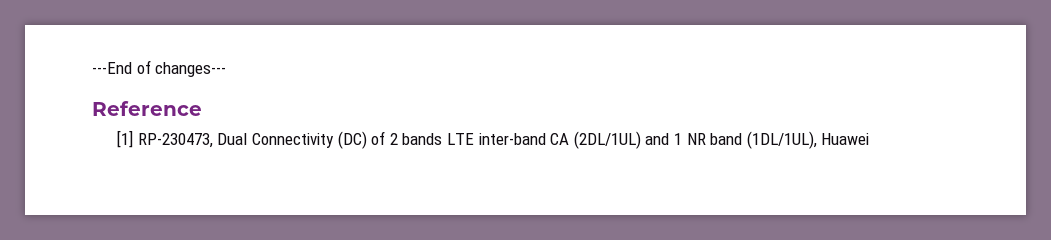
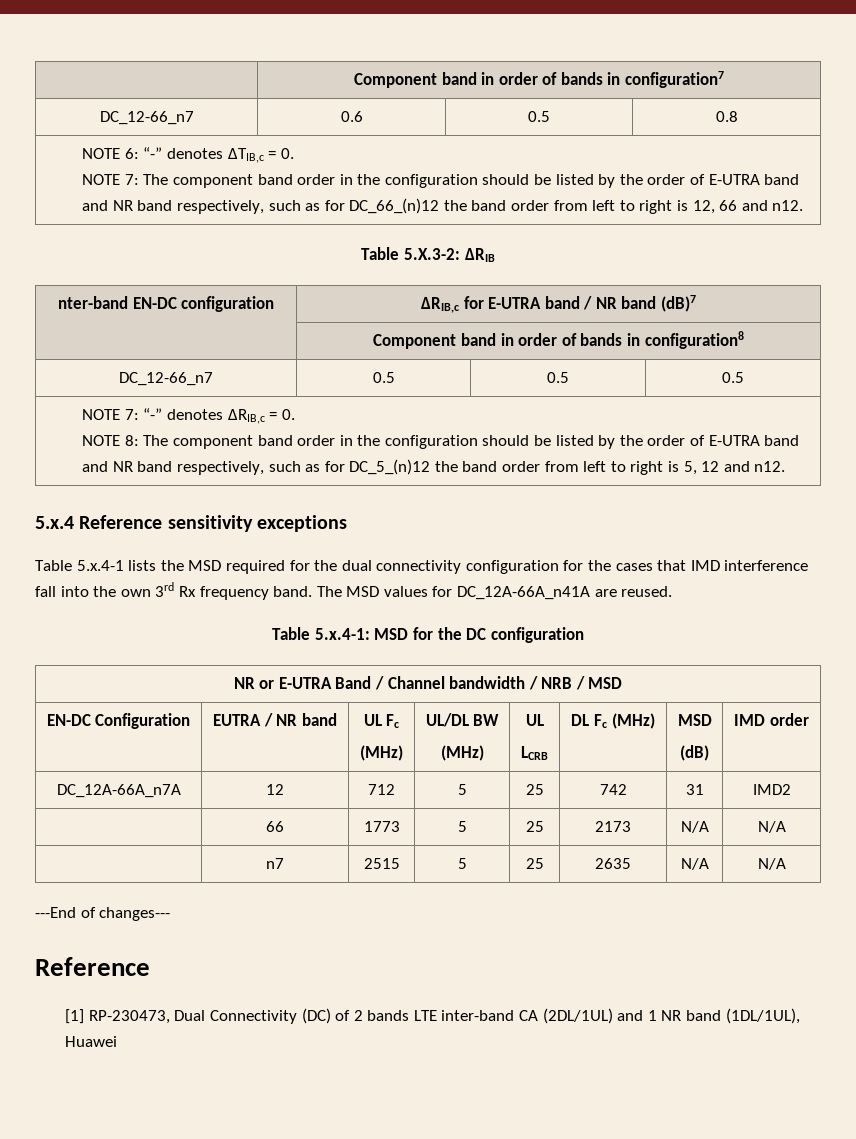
(92, 68) none -> [353,71,725,88] [99,111,194,125] [340,111,363,122] [528,111,550,122] [715,111,738,122] [82,147,294,163] [82,174,800,188] [82,198,804,214] [361,247,495,262] [57,296,275,312] [420,295,697,313] [373,331,744,349] [119,372,213,386] [372,372,395,383] [547,372,569,383] [722,372,744,383] [82,408,295,424] [82,435,800,449] [82,459,786,475] [35,515,347,532] [35,560,809,574] [35,582,673,600] [272,627,584,643] [233,676,623,690] [46,713,191,729] [213,713,337,727] [363,714,400,728] [360,745,403,761] [425,713,500,727] [440,745,484,761] [525,714,544,726] [521,746,548,760] [571,713,655,729] [677,714,712,726] [680,745,709,761] [734,713,809,726] [56,784,181,798] [266,784,284,795] [368,784,395,795] [457,784,467,795] [525,784,544,795] [599,784,627,795] [685,784,704,795] [752,784,791,795] [266,821,284,832] [363,821,400,832] [457,821,467,832] [525,821,544,832] [595,821,631,832] [680,821,709,833] [757,821,786,833] [266,858,284,869] [363,858,400,869] [457,858,467,869] [525,858,544,869] [595,858,631,869] [680,858,709,870] [757,858,786,870] | Component band in order of bands in configuration7 // DC_12-66_n7 | 0.6 | 0.5 | 0.8 // NOTE 6: “-” denotes ΔTIB,c = 0. // NOTE 7: The component band order in the configuration should be listed by the order of E-UTRA band and NR band respectively, such as for DC_66_(n)12 the band order from left to right is 12, 66 and n12. // Table 5.X.3-2: ΔRIB // nter-band EN-DC configuration | ΔRIB,c for E-UTRA band / NR band (dB)7 // | Component band in order of bands in configuration8 // DC_12-66_n7 | 0.5 | 0.5 | 0.5 // NOTE 7: “-” denotes ΔRIB,c = 0. // NOTE 8: The component band order in the configuration should be listed by the order of E-UTRA band and NR band respectively, such as for DC_5_(n)12 the band order from left to right is 5, 12 and n12. // 5.x.4 Reference sensitivity exceptions // Table 5.x.4-1 lists the MSD required for the dual connectivity configuration for the cases that IMD interference fall into the own 3rd Rx frequency band. The MSD values for DC_12A-66A_n41A are reused. // Table 5.x.4-1: MSD for the DC configuration // NR or E-UTRA Band / Channel bandwidth / NRB / MSD // EN-DC Configuration | EUTRA / NR band | UL Fc // (MHz) | UL/DL BW // (MHz) | UL // LCRB | DL Fc (MHz) | MSD // (dB) | IMD order // DC_12A-66A_n7A | 12 | 712 | 5 | 25 | 742 | 31 | IMD2 // | 66 | 1773 | 5 | 25 | 2173 | N/A | N/A // | n7 | 2515 | 5 | 25 | 2635 | N/A | N/A //

